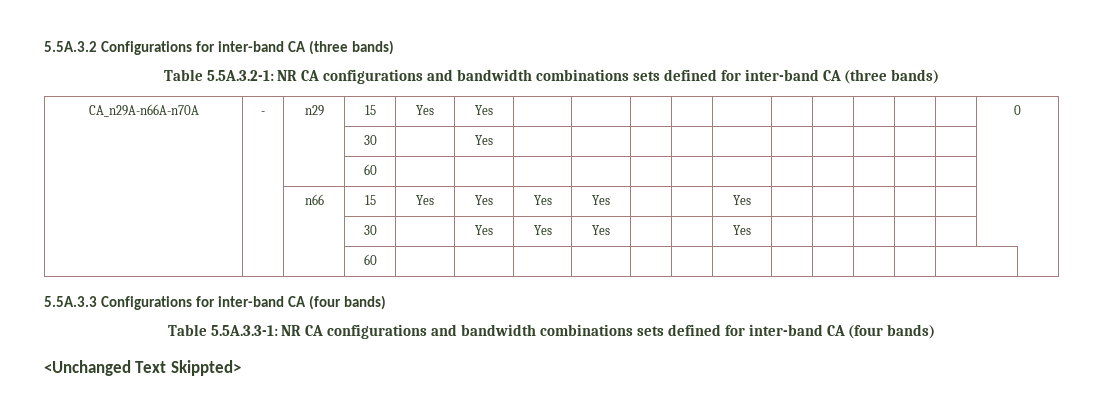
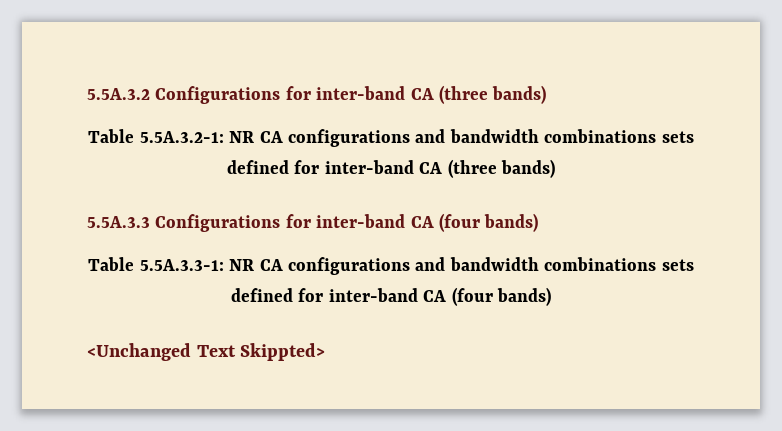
[88,104,199,117] [261,111,265,115] [304,105,324,116] [364,105,376,115] [416,105,434,115] [475,105,493,115] [1014,105,1021,115] [363,135,377,145] [475,135,493,145] [363,164,377,175] [304,194,324,205] [364,195,376,205] [416,195,434,205] [475,195,493,205] [533,195,552,205] [592,195,610,205] [733,195,751,205] [363,225,377,235] [475,225,493,235] [533,225,552,235] [592,225,610,235] [733,225,751,235] [363,254,377,265] // CA_n29A-n66A-n70A | - | n29 | 15 | Yes | Yes | | | | | | | | | | | 0 // | | | 30 | | Yes | | | | | | | | | | | // | | | 60 | | | | | | | | | | | | | // | | n66 | 15 | Yes | Yes | Yes | Yes | | | Yes | | | | | | // | | | 30 | | Yes | Yes | Yes | | | Yes | | | | | | // | | | 60 | | | | | | | | | | | | | -> (555, 168) none

